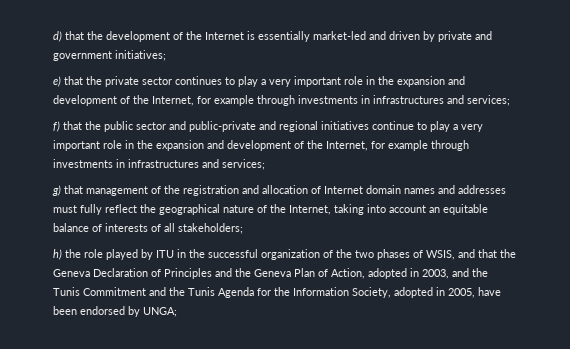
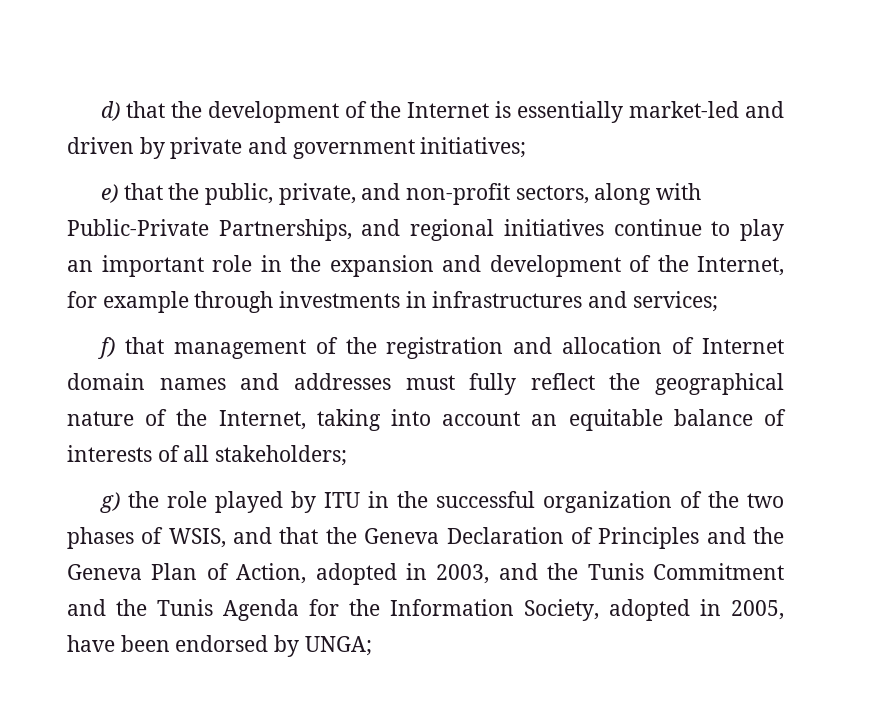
[105,76,291,87] private sector continues to play a very -> [204,183,701,205] [67,219,784,241] [67,260,93,272] public, private, and non-profit sectors, along with Public-Private Partnerships, and regional initiatives continue to play an
[85,121,483,132] [53,140,469,151] [53,159,265,170] [52,185,83,196] the public sector and public-private and regional initiatives continue to play a very important role in the expansion and development of the Internet, for example through investments in infrastructures and services; // g) that -> (164, 345) none
[53,249,62,260] h) -> [99,492,120,513] g)

